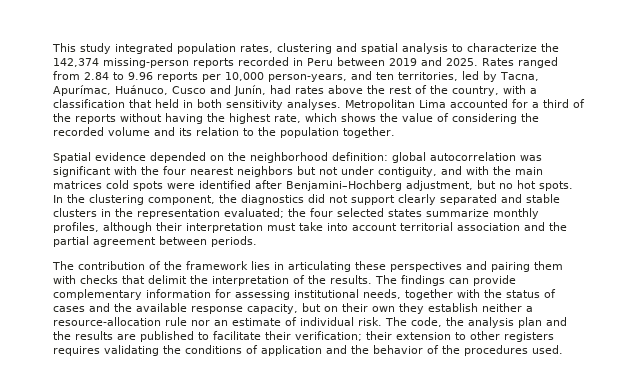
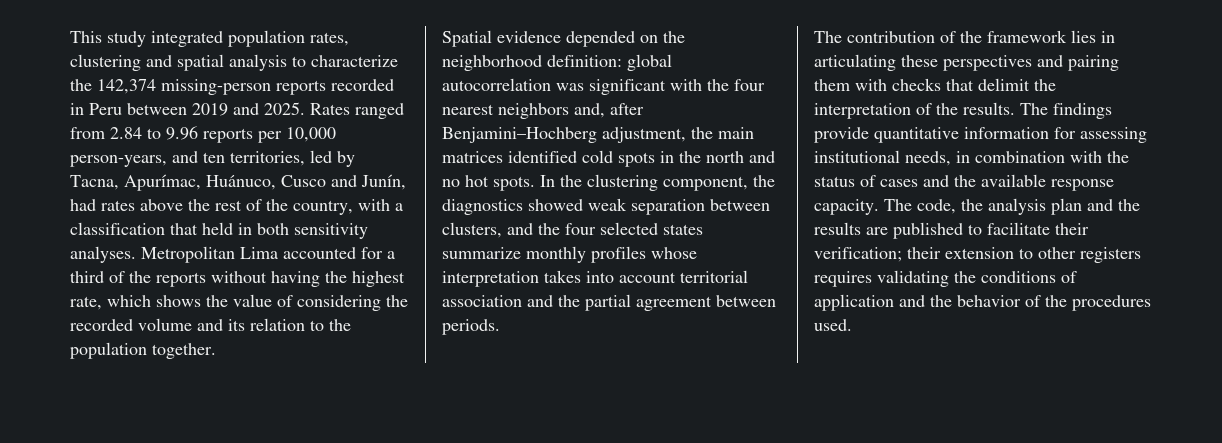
[297,166,489,177] but not under contiguity, and with -> [574,103,644,118] [442,127,686,143] and, after Benjamini–Hochberg adjustment,
(102, 185) none -> [508,151,577,163] identified
[167,180,496,191] were identified after Benjamini–Hochberg adjustment, but -> [660,151,775,163] in the north and
[308,194,560,205] [53,208,284,219] did not support clearly separated and stable clusters in the representation evaluated; -> [528,198,770,215] [442,222,533,238] showed weak separation between clusters, and
[53,222,323,233] profiles, although their interpretation must take -> [591,246,697,263] [442,270,581,287] profiles whose interpretation takes
[449,275,516,286] [53,289,142,300] can provide complementary -> [814,127,959,143] provide quantitative
[405,289,453,300] together -> [956,151,1065,163] in combination
[247,303,533,314] [53,317,382,326] capacity, but on their own they establish neither a resource-allocation rule nor an estimate of individual risk. -> [814,199,879,215] capacity.

